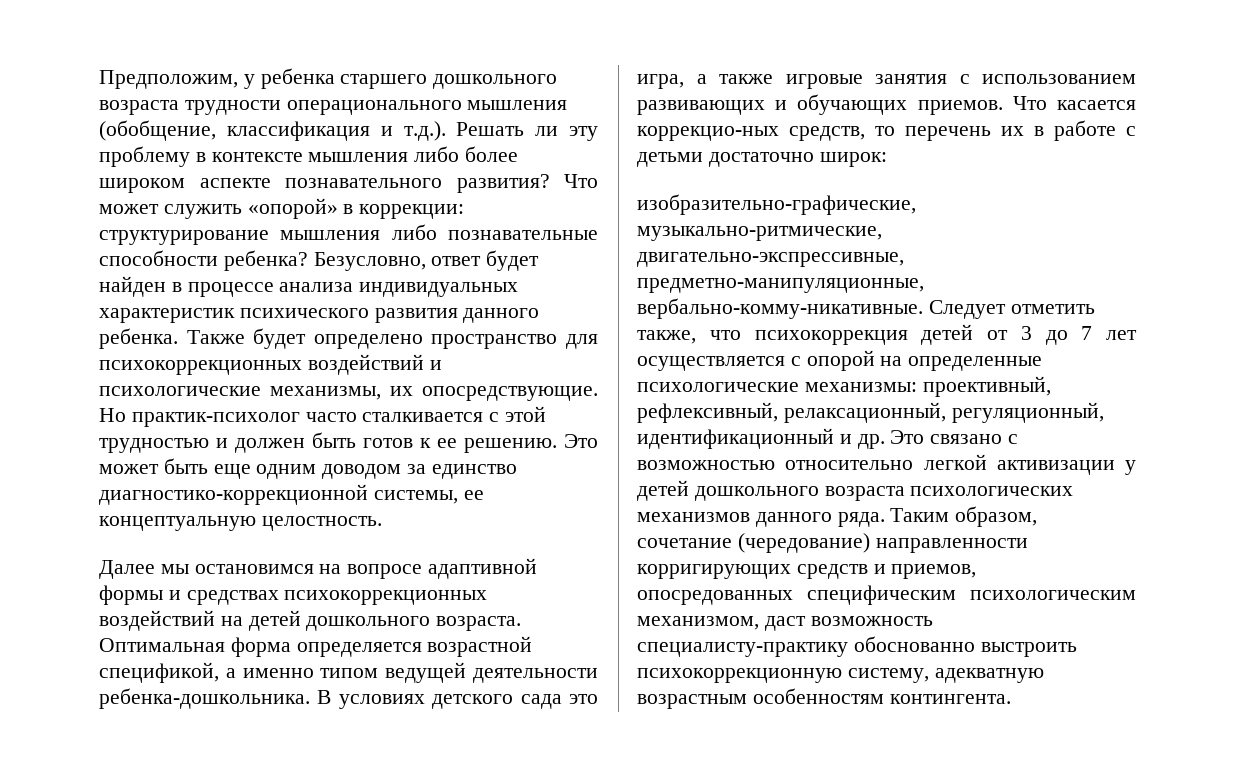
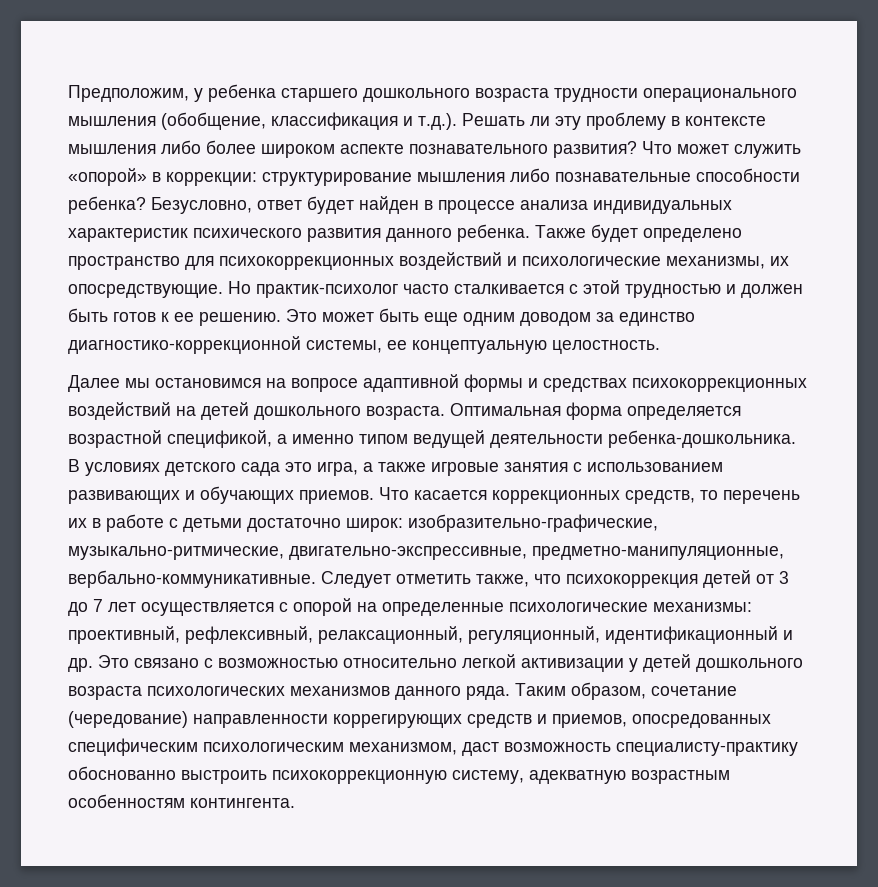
[637,126,779,141] коррекцио-ных -> [492,490,620,504] коррекционных
(887, 159) // -> (403, 525) none
[637,298,923,319] вербально-комму-никативные. -> [68,570,316,588] вербально-коммуникативные.
[637,564,791,579] корригирующих -> [333,714,462,728] коррегирующих

